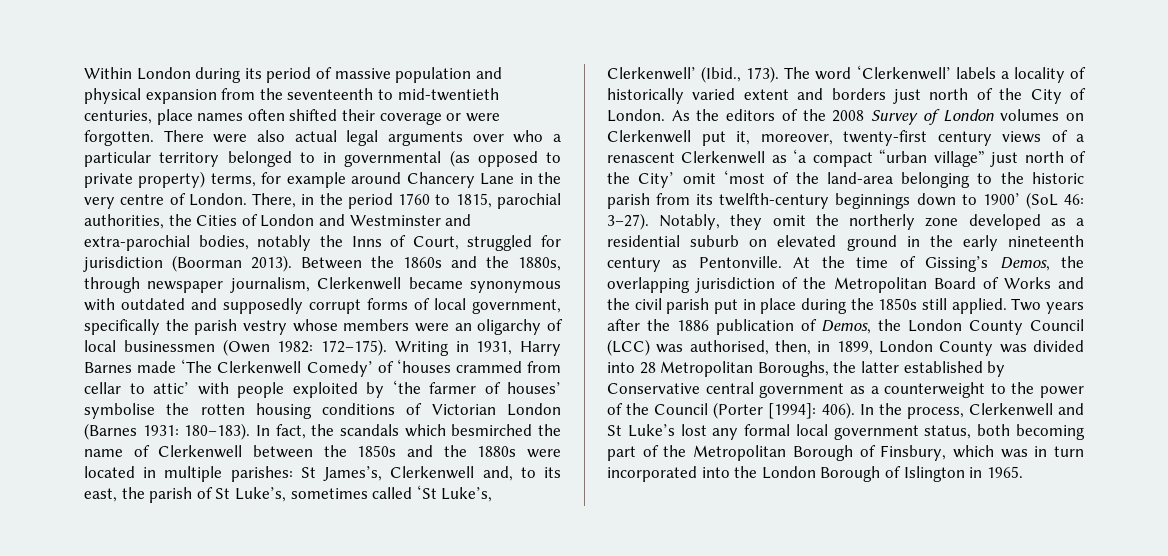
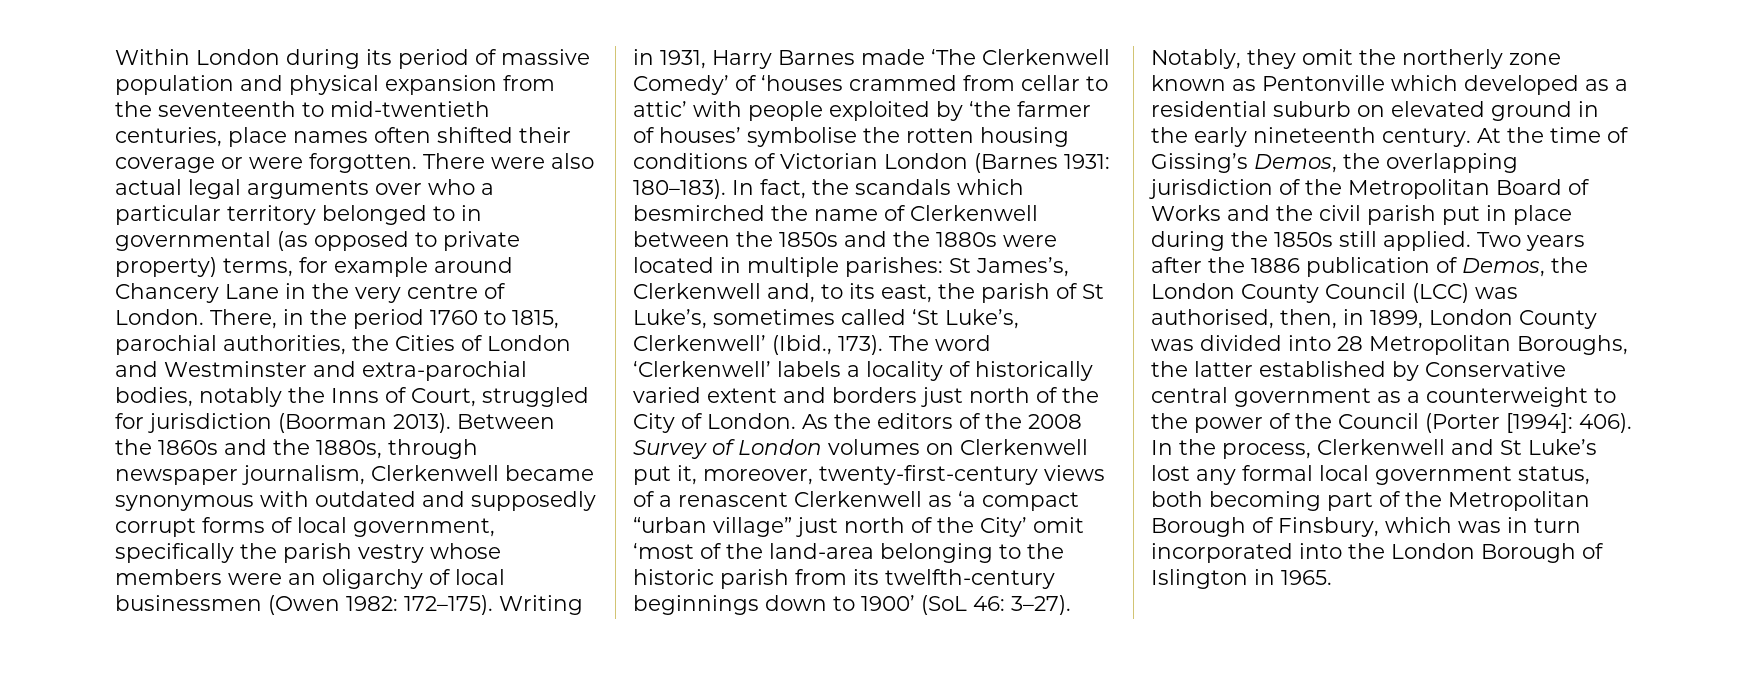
[843,130,992,146] twenty-first century -> [819,465,1038,485] twenty-first-century
(959, 222) none -> [1151,75,1458,91] known as Pentonville which
[607,256,782,272] century as Pentonville. -> [1382,128,1471,147] century.

